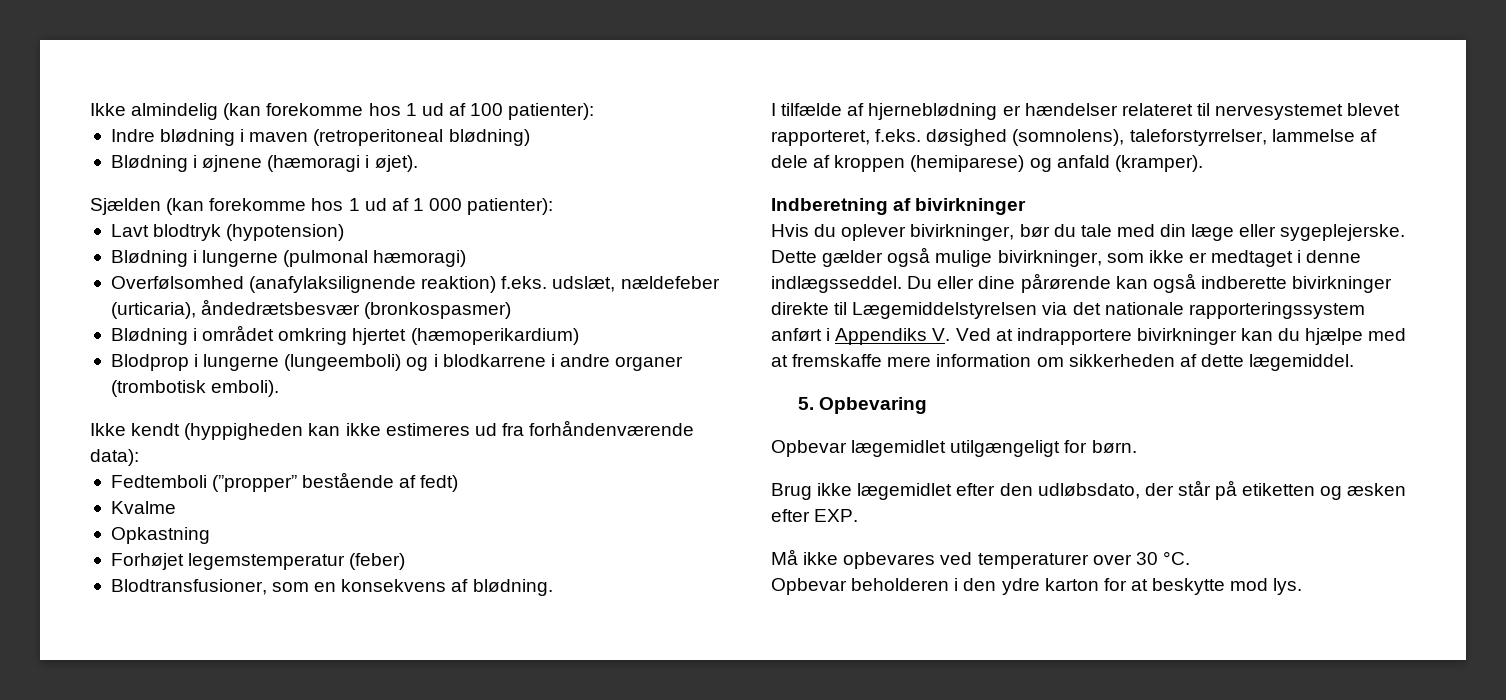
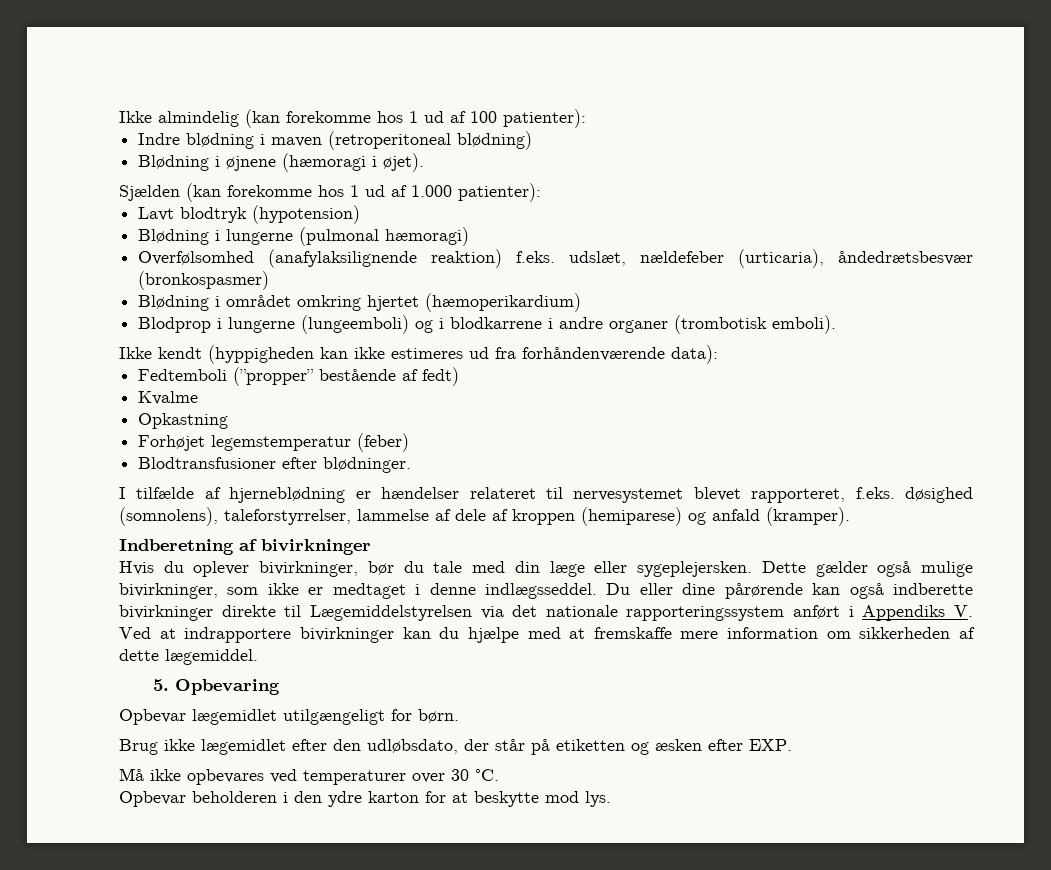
[412,198,463,211] 1 000 -> [411,185,452,197] 1.000
[110,579,553,596] Blodtransfusioner, som en konsekvens af blødning. -> [138,457,412,473] Blodtransfusioner efter blødninger.
[1280,224,1406,241] sygeplejerske. -> [637,561,753,577] sygeplejersken.

